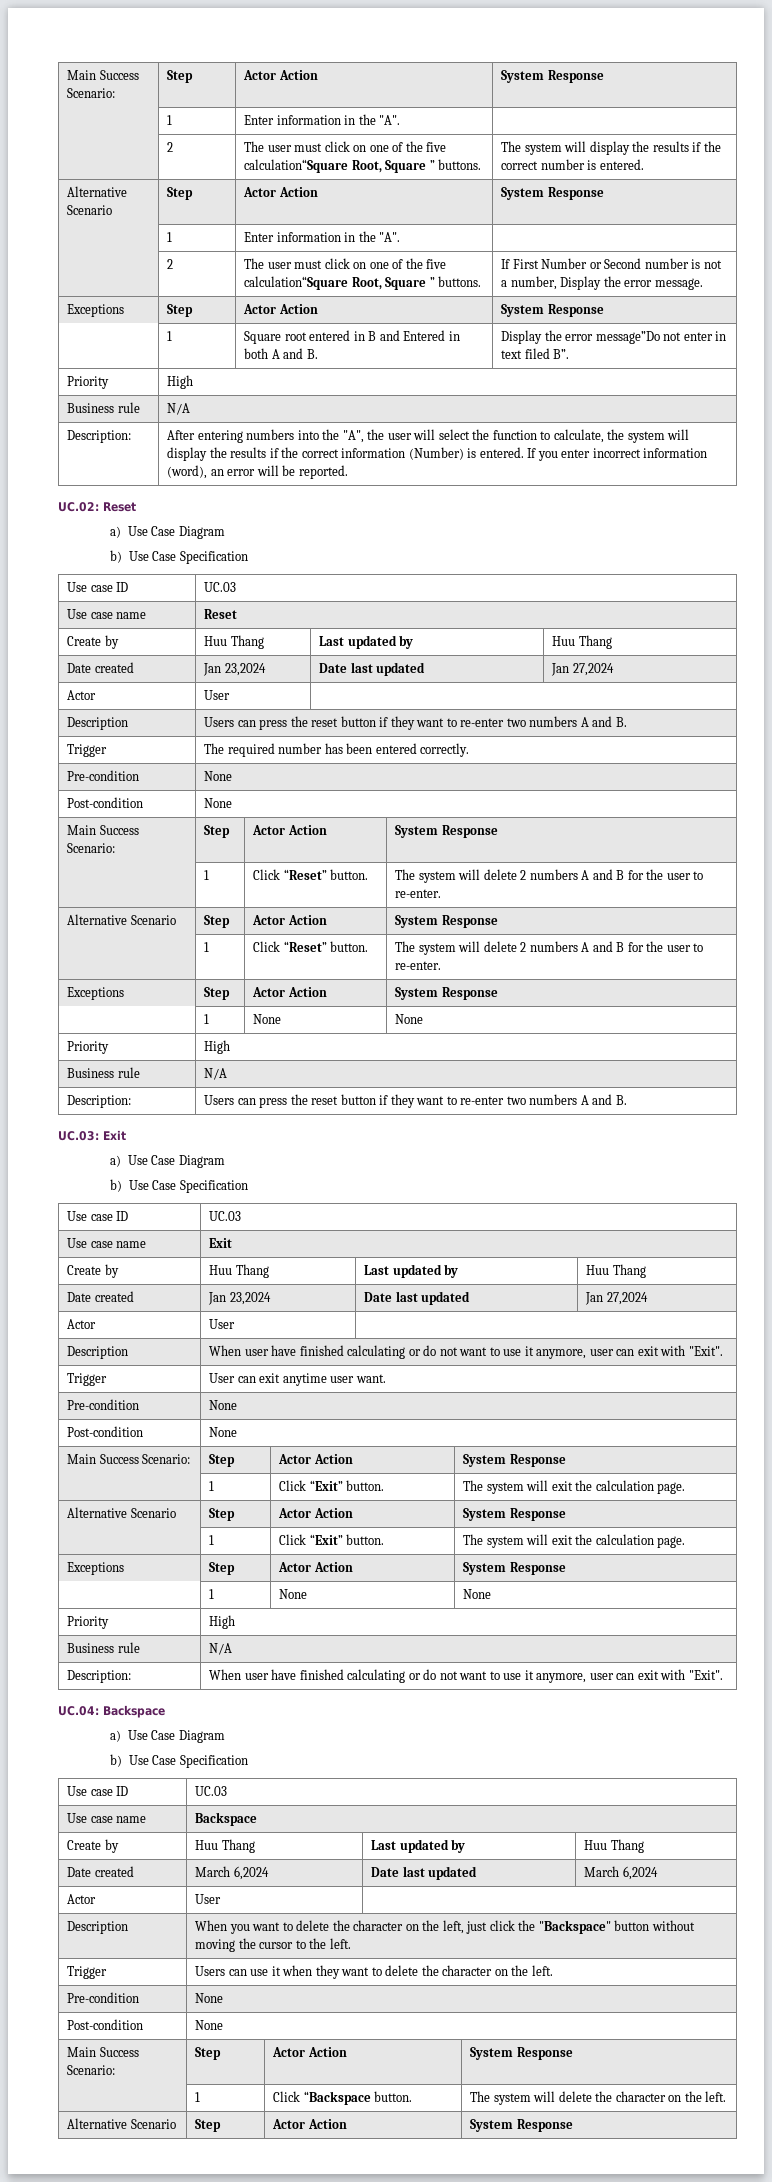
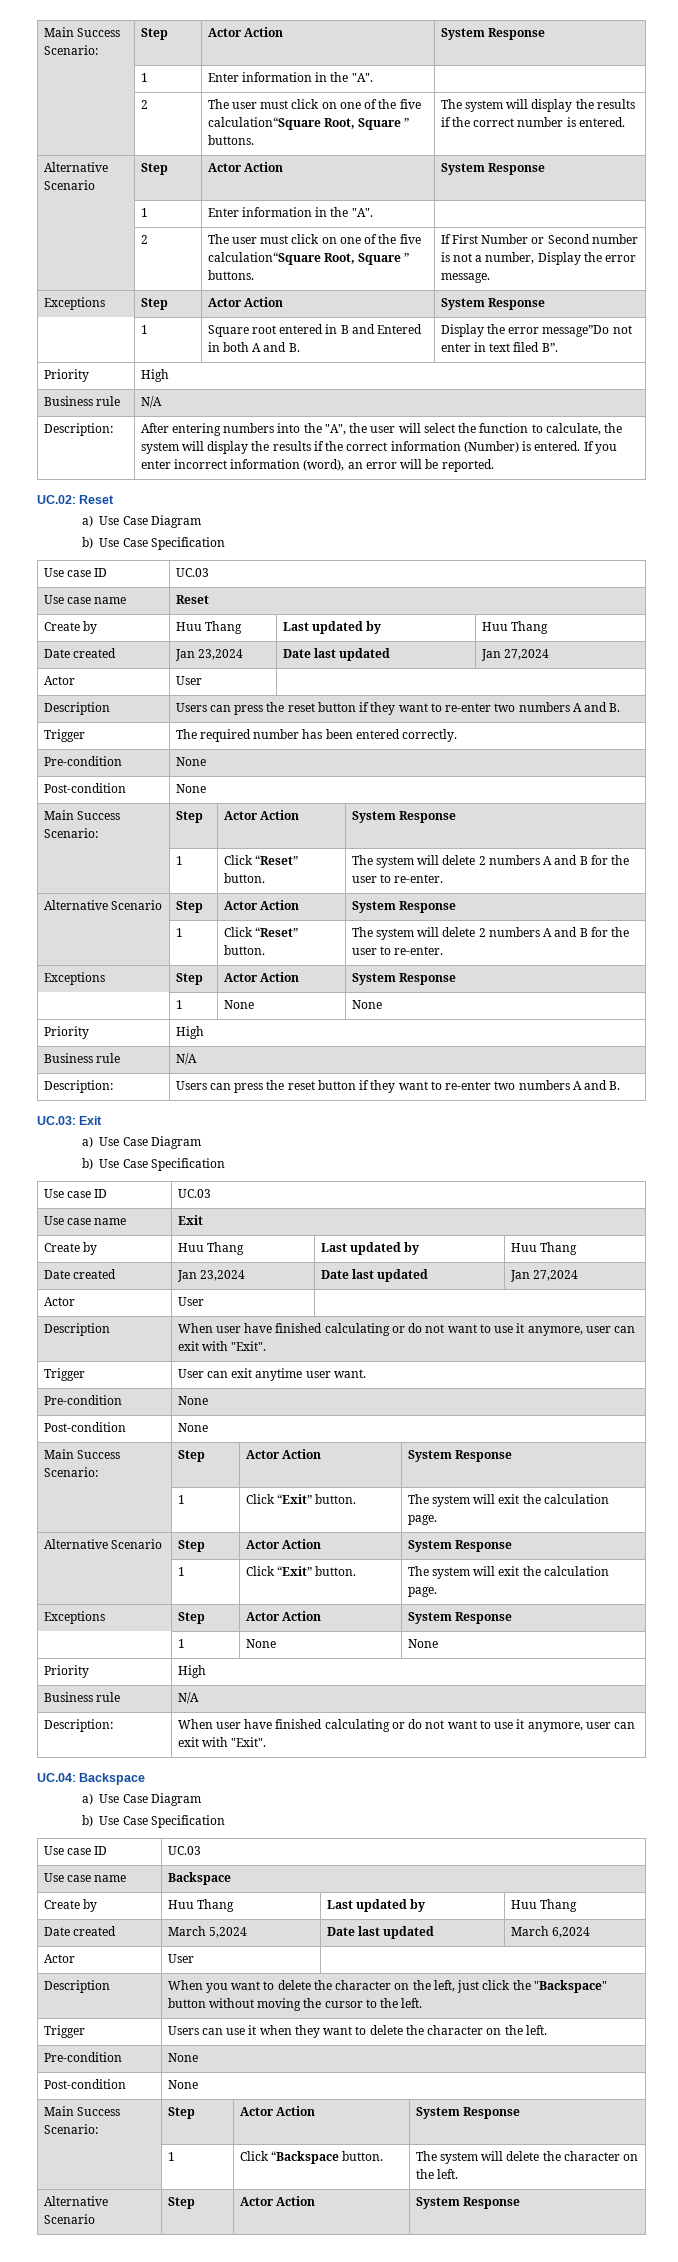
[233,1866,269,1880] 6,2024 -> [208,1927,247,1938] 5,2024

